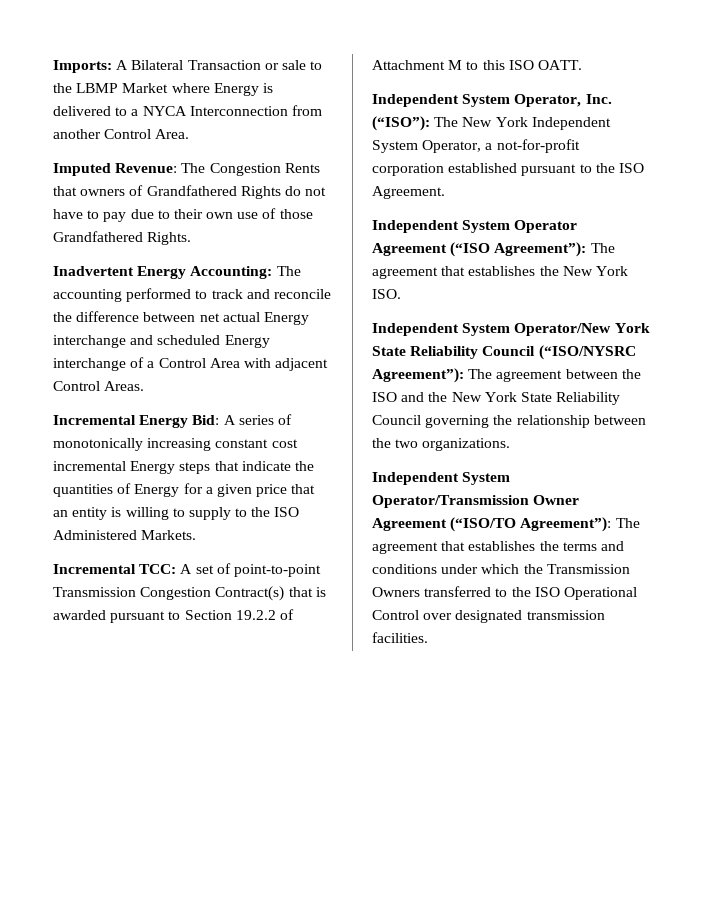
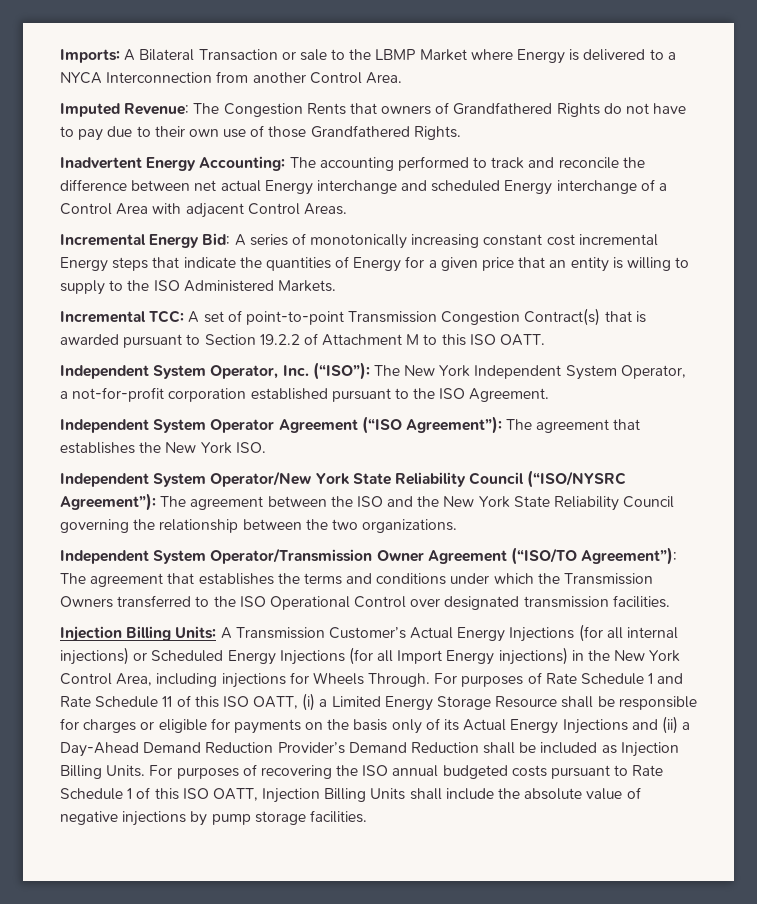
(428, 637) none -> [60,624,679,642] [60,647,681,665] [60,672,684,688] [60,693,697,711] [60,716,691,734] [60,742,679,757] [60,764,664,779] [60,787,641,803] [60,810,367,826] // Injection Billing Units: A Transmission Customer’s Actual Energy Injections (for all internal injections) or Scheduled Energy Injections (for all Import Energy injections) in the New York Control Area, including injections for Wheels Through. For purposes of Rate Schedule 1 and Rate Schedule 11 of this ISO OATT, (i) a Limited Energy Storage Resource shall be responsible for charges or eligible for payments on the basis only of its Actual Energy Injections and (ii) a Day-Ahead Demand Reduction Provider’s Demand Reduction shall be included as Injection Billing Units. For purposes of recovering the ISO annual budgeted costs pursuant to Rate Schedule 1 of this ISO OATT, Injection Billing Units shall include the absolute value of negative injections by pump storage facilities.

